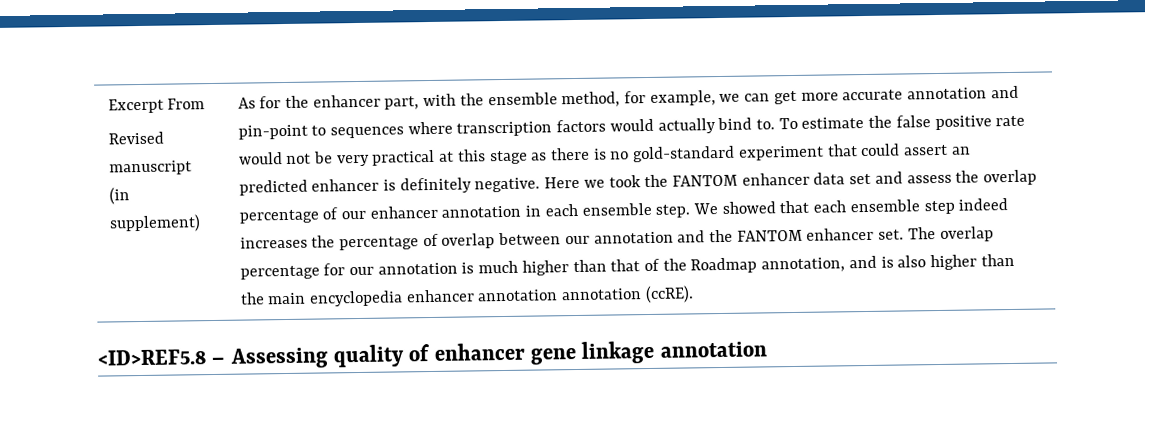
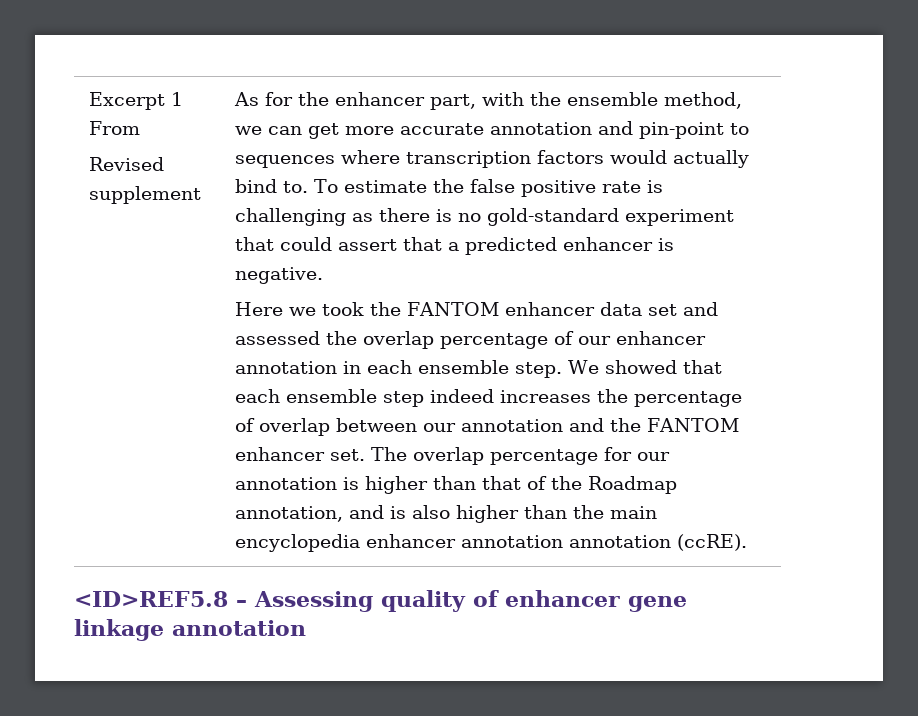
(164, 106) none -> [171,92,184,106] 1
[108,160,192,176] [108,187,130,205] [108,214,201,233] manuscript (in supplement) -> [89,186,202,204] supplement
[624,90,716,106] for example, -> (743, 100) none
[238,149,528,167] would not be very practical at this stage -> [646,180,663,193] [235,208,347,226] is challenging
[951,146,971,155] an -> [403,237,460,251] that a
[399,177,472,194] definitely -> (675, 244) none
(541, 185) none -> (324, 275) //
[906,174,952,184] assess -> [235,331,321,345] assessed
[478,260,519,274] much -> (360, 483) none

